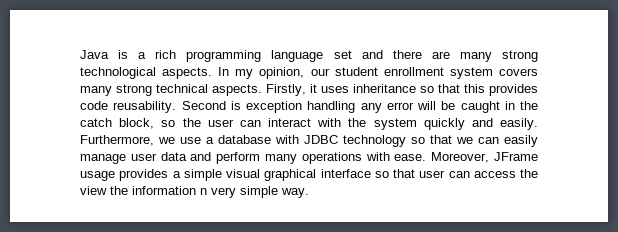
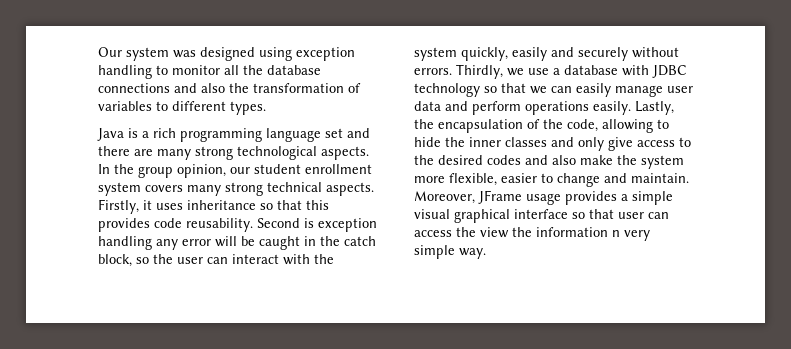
(80, 54) none -> [98,47,355,61] [98,65,321,79] [98,83,361,93] [98,101,266,115] Our system was designed using exception handling to monitor all the database connections and also the transformation of variables to different types. //
[235,69,254,79] my -> [114,164,173,178] the group
[423,118,538,130] [80,135,154,146] quickly and easily. Furthermore, -> [461,47,679,61] [414,64,503,79] quickly, easily and securely without errors. Thirdly,
[265,152,427,164] many operations with ease. -> [525,101,674,115] [414,119,669,133] [414,137,691,151] [414,155,684,169] [414,173,689,187] operations easily. Lastly, the encapsulation of the code, allowing to hide the inner classes and only give access to the desired codes and also make the system more flexible, easier to change and maintain.

